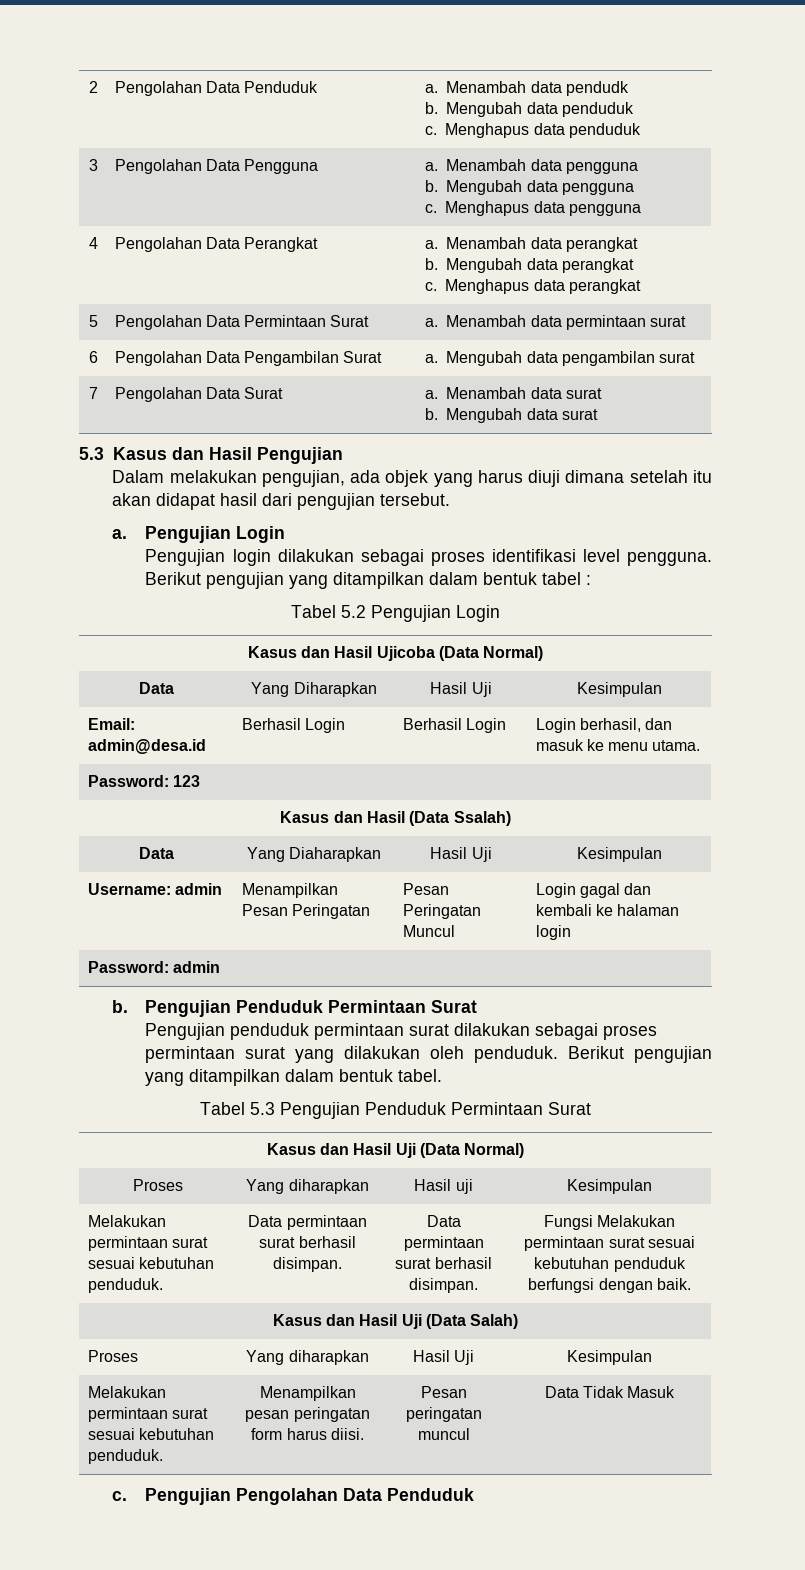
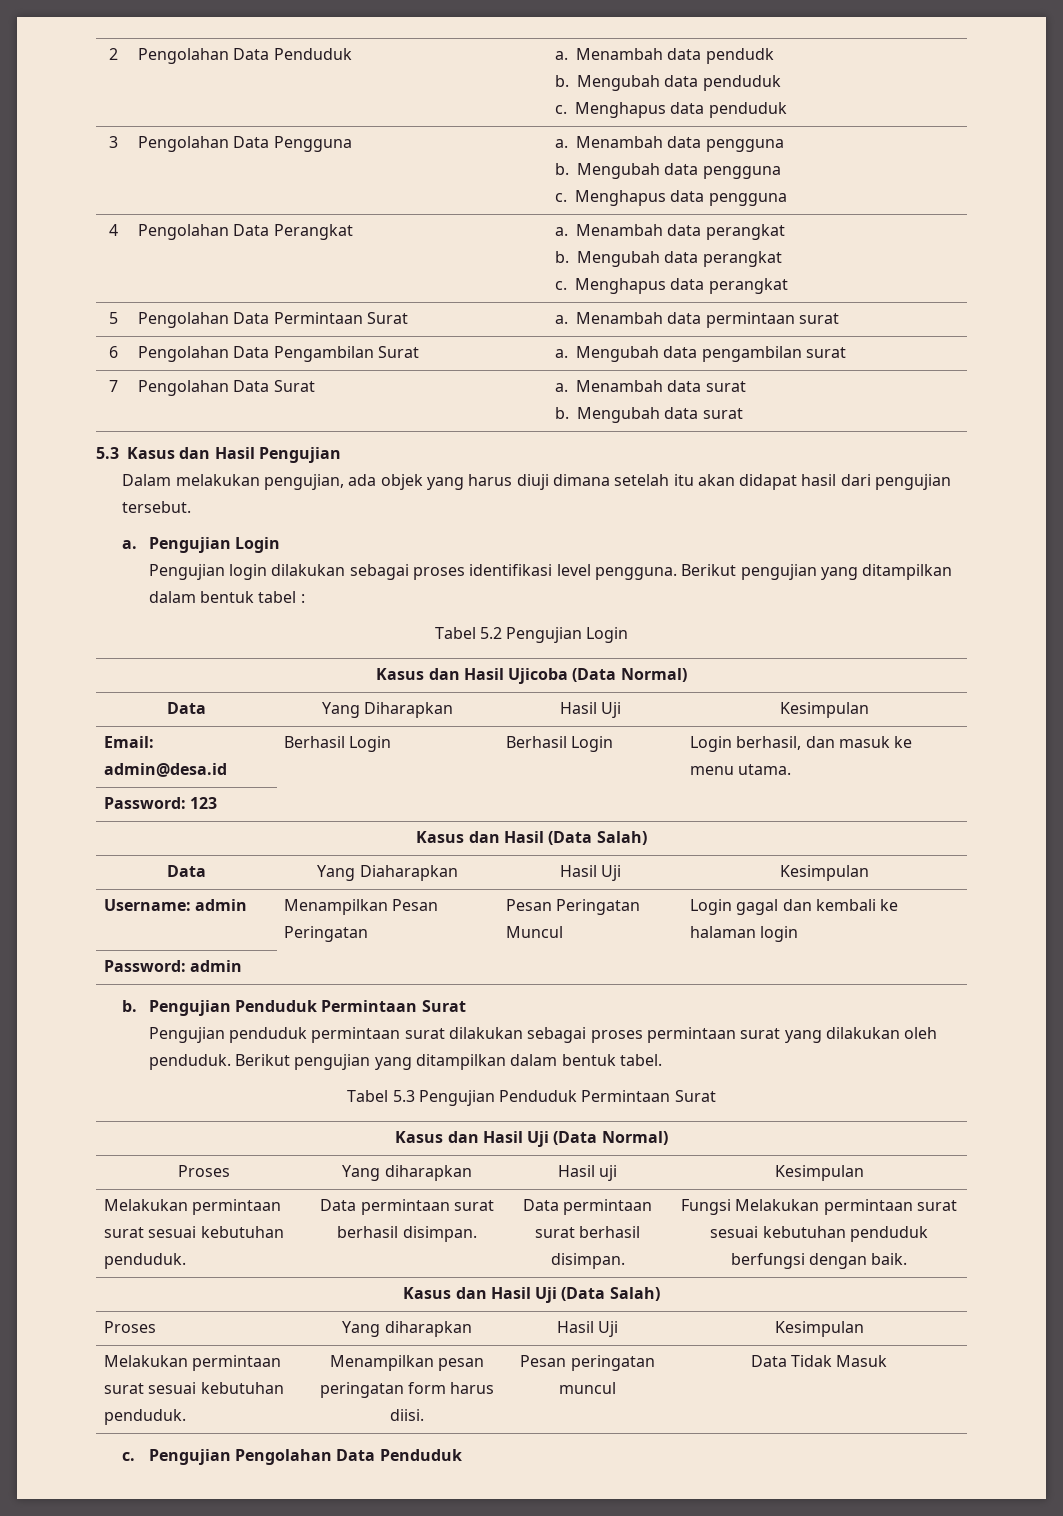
[453,811,511,826] Ssalah) -> [596,831,647,845] Salah)

